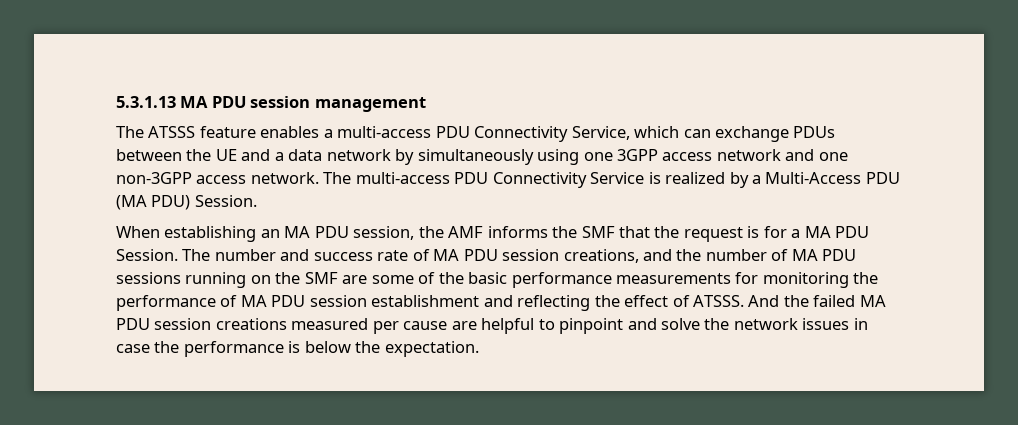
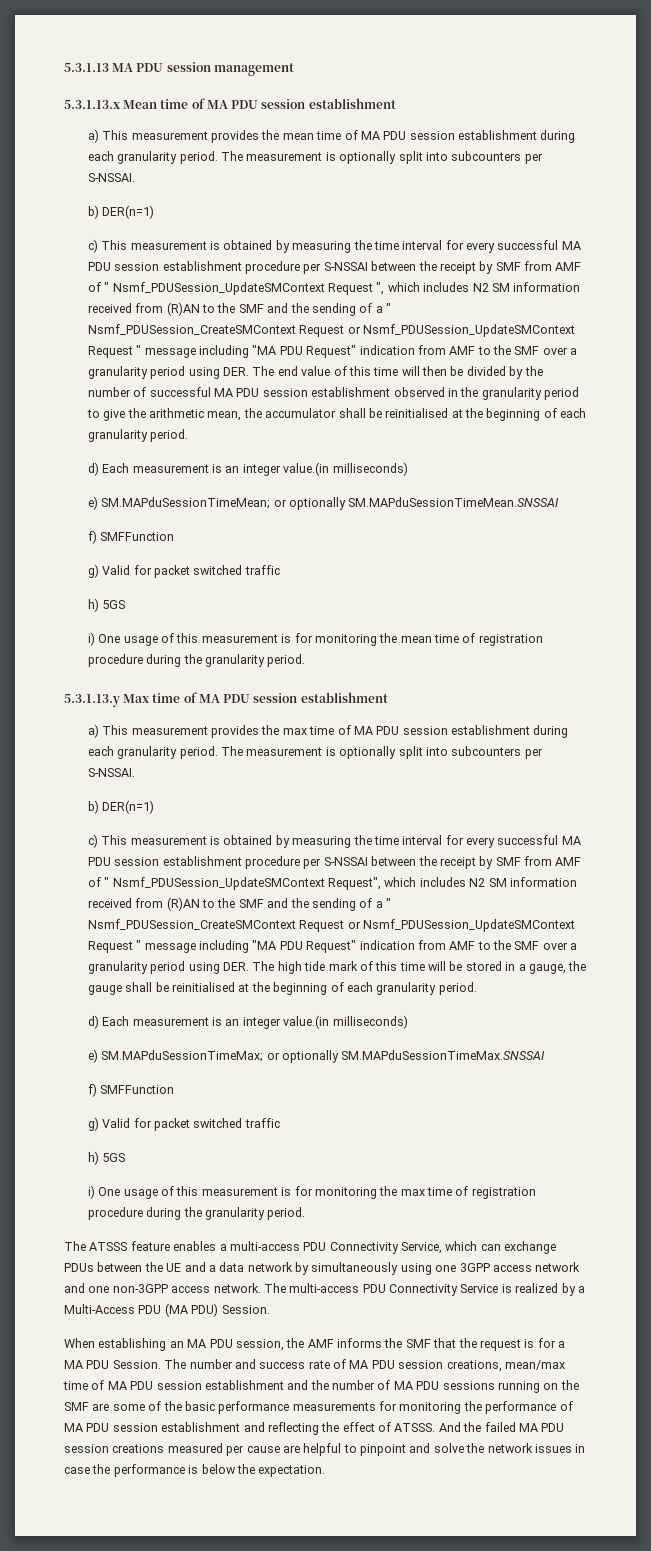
(426, 104) none -> [64,98,396,109] [87,129,576,143] [87,151,543,164] [87,173,135,182] [87,205,155,219] [87,239,581,253] [87,261,582,274] [87,282,581,295] [87,302,392,316] [87,324,576,337] [87,345,578,358] [87,366,543,379] [87,387,580,400] [86,408,587,421] [87,429,189,442] [87,462,408,476] [87,496,560,510] [87,530,175,544] [87,564,280,578] [87,598,126,612] [87,632,543,646] [87,654,306,667] [64,692,388,707] [87,724,569,738] [87,746,543,759] [87,768,135,777] [87,800,155,814] [87,834,581,848] [87,856,582,869] [87,877,577,890] [87,897,392,911] [87,919,576,932] [87,940,578,953] [87,961,587,974] [87,982,477,995] [87,1015,408,1029] [87,1049,546,1063] [87,1083,175,1097] [87,1117,280,1131] [87,1151,126,1165] [87,1185,536,1199] [87,1207,306,1220] // 5.3.1.13.x Mean time of MA PDU session establishment // a) This measurement provides the mean time of MA PDU session establishment during each granularity period. The measurement is optionally split into subcounters per S-NSSAI. // b) DER(n=1) // c) This measurement is obtained by measuring the time interval for every successful MA PDU session establishment procedure per S-NSSAI between the receipt by SMF from AMF of " Nsmf_PDUSession_UpdateSMContext Request ", which includes N2 SM information received from (R)AN to the SMF and the sending of a " Nsmf_PDUSession_CreateSMContext Request or Nsmf_PDUSession_UpdateSMContext Request " message including "MA PDU Request" indication from AMF to the SMF over a granularity period using DER. The end value of this time will then be divided by the number of successful MA PDU session establishment observed in the granularity period to give the arithmetic mean, the accumulator shall be reinitialised at the beginning of each granularity period. // d) Each measurement is an integer value.(in milliseconds) // e) SM.MAPduSessionTimeMean; or optionally SM.MAPduSessionTimeMean.SNSSAI // f) SMFFunction // g) Valid for packet switched traffic // h) 5GS // i) One usage of this measurement is for monitoring the mean time of registration procedure during the granularity period. // 5.3.1.13.y Max time of MA PDU session establishment // a) This measurement provides the max time of MA PDU session establishment during each granularity period. The measurement is optionally split into subcounters per S-NSSAI. // b) DER(n=1) // c) This measurement is obtained by measuring the time interval for every successful MA PDU session establishment procedure per S-NSSAI between the receipt by SMF from AMF of " Nsmf_PDUSession_UpdateSMContext Request", which includes N2 SM information received from (R)AN to the SMF and the sending of a " Nsmf_PDUSession_CreateSMContext Request or Nsmf_PDUSession_UpdateSMContext Request " message including "MA PDU Request" indication from AMF to the SMF over a granularity period using DER. The high tide mark of this time will be stored in a gauge, the gauge shall be reinitialised at the beginning of each granularity period. // d) Each measurement is an integer value.(in milliseconds) // e) SM.MAPduSessionTimeMax; or optionally SM.MAPduSessionTimeMax.SNSSAI // f) SMFFunction // g) Valid for packet switched traffic // h) 5GS // i) One usage of this measurement is for monitoring the max time of registration procedure during the granularity period.
(639, 256) none -> [504,1360,565,1370] [63,1380,284,1390] mean/max time of MA PDU session establishment

